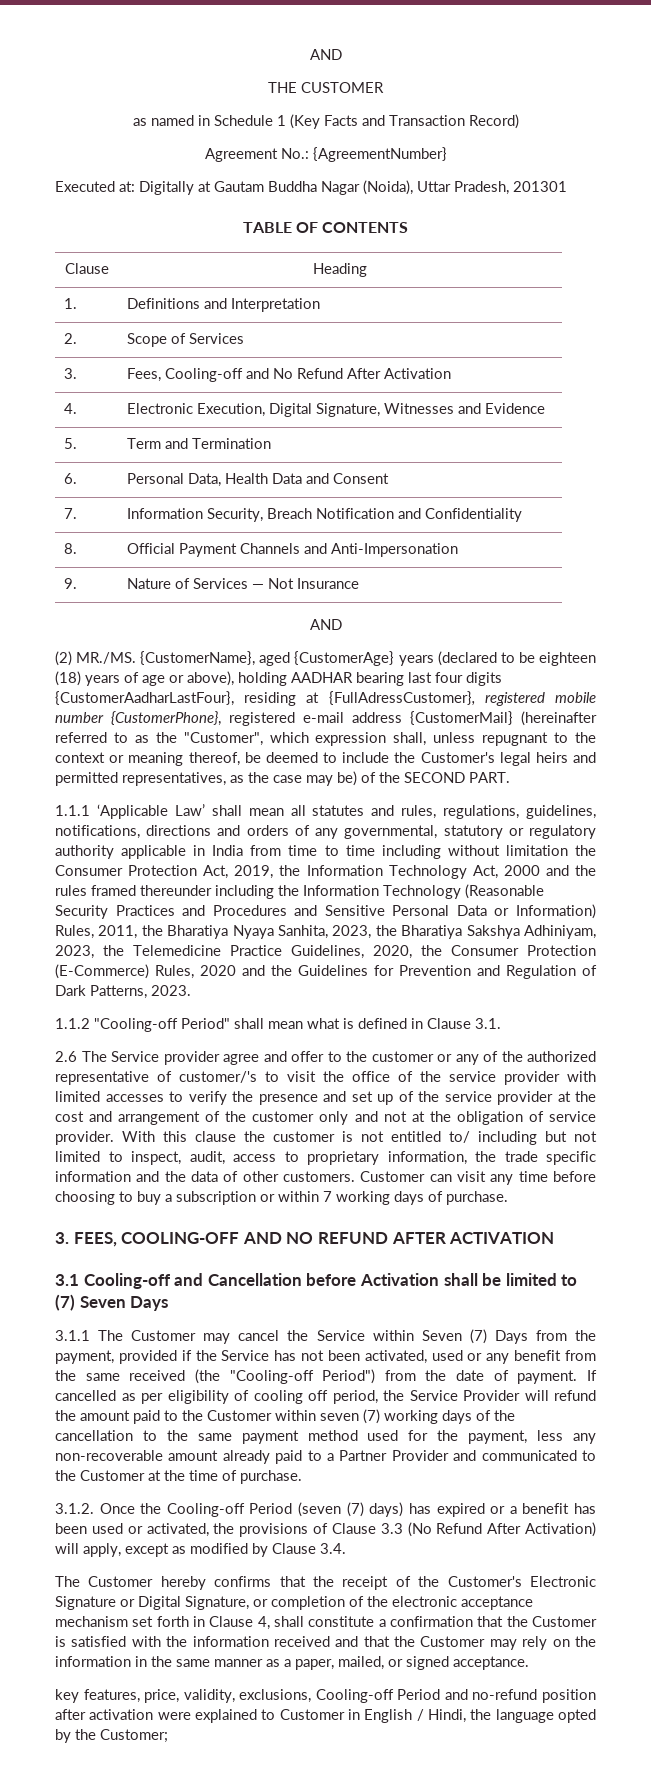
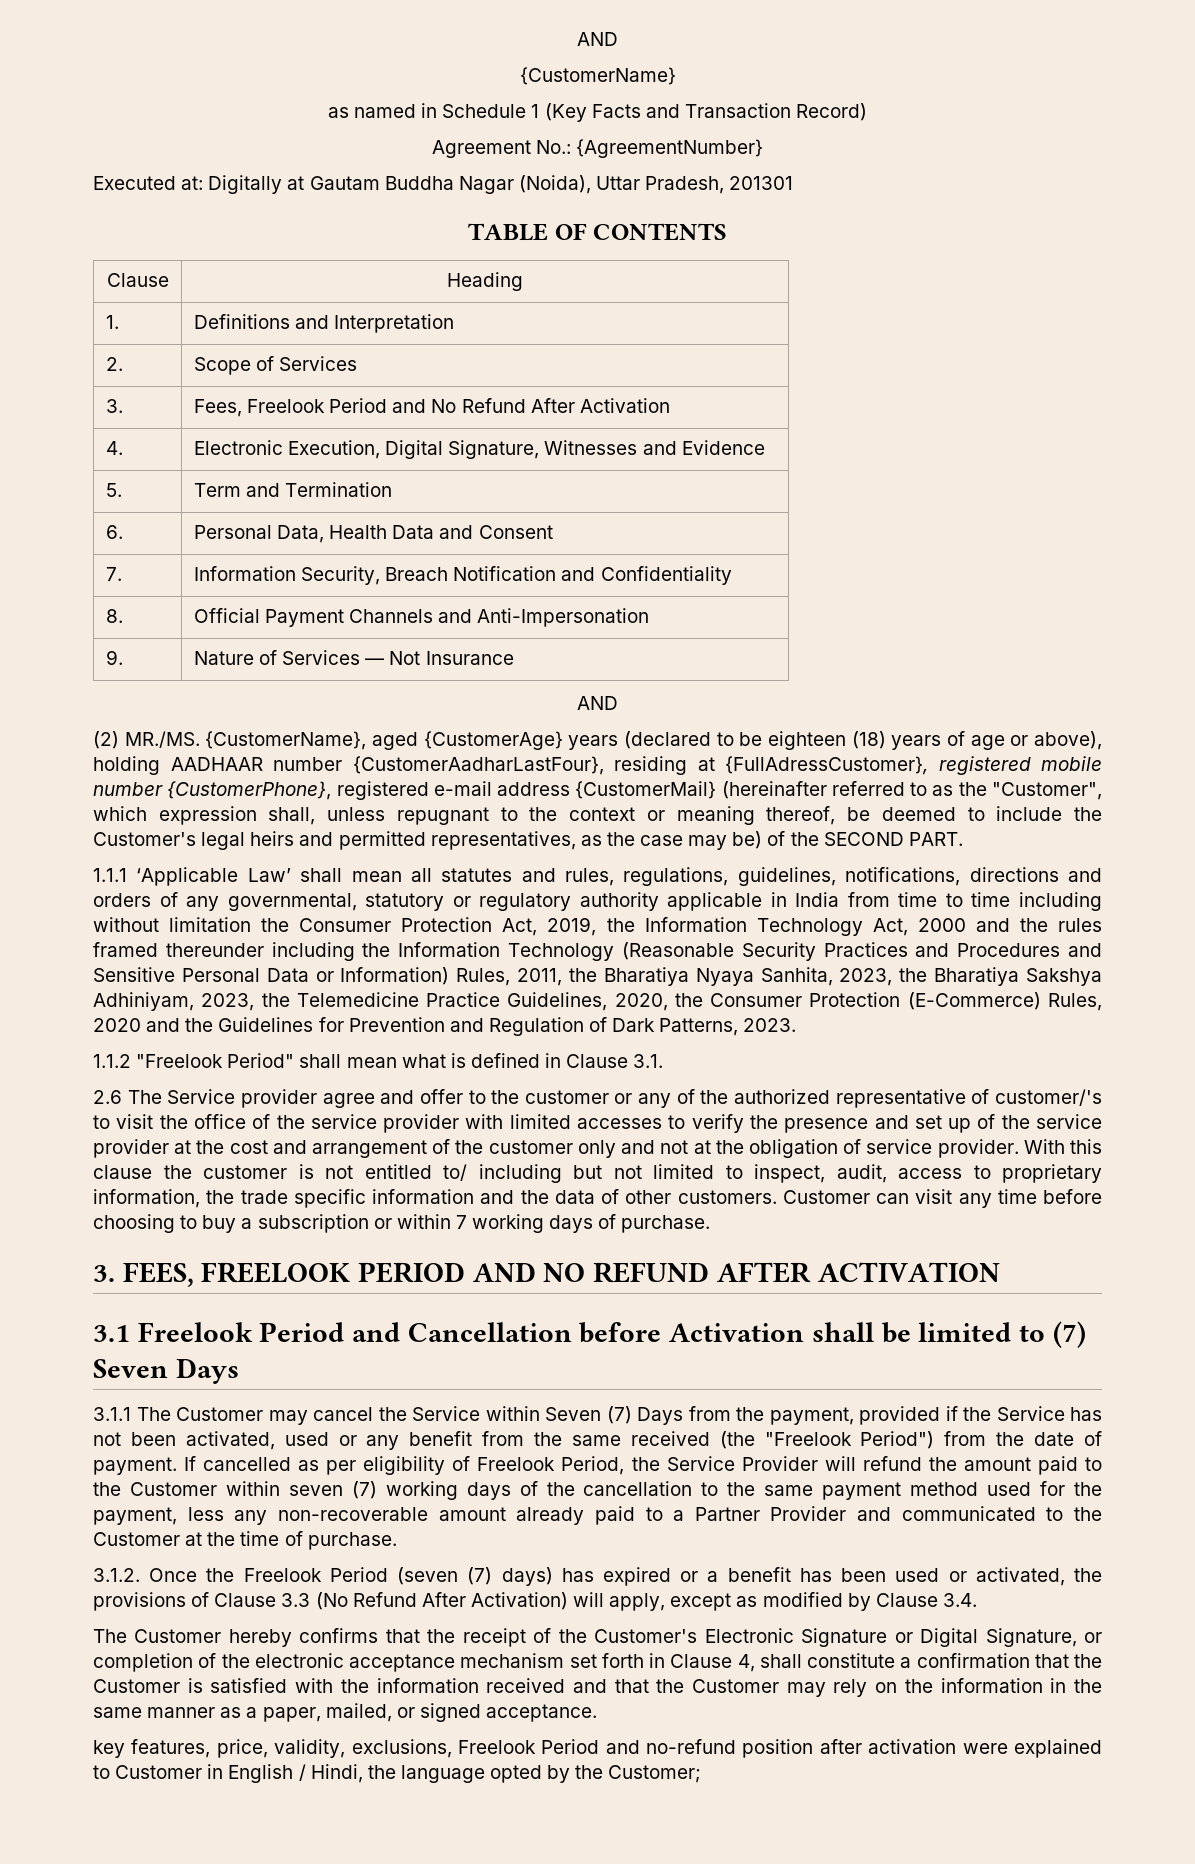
[309,49,342,60] [268,82,384,93] AND // THE CUSTOMER -> [577,32,618,46] [519,67,676,85] AND // {CustomerName}
[165,368,244,382] Cooling-off -> [247,398,388,413] Freelook Period
[291,672,502,686] AADHAR bearing last four digits -> [170,757,342,771] AADHAAR number
[94,1018,178,1032] "Cooling-off -> [136,1054,224,1068] "Freelook
[121,1232,240,1244] COOLING-OFF -> [201,1262,466,1283] FREELOOK PERIOD
[83,1273,171,1289] Cooling-off -> [137,1322,345,1342] Freelook Period
[229,1370,314,1384] "Cooling-off -> [764,1432,852,1446] "Freelook
[253,1390,378,1404] cooling off period, -> [477,1456,625,1475] Freelook Period,
[166,1503,245,1517] Cooling-off -> [243,1568,322,1582] Freelook
[315,1689,394,1703] Cooling-off -> [457,1740,536,1754] Freelook

